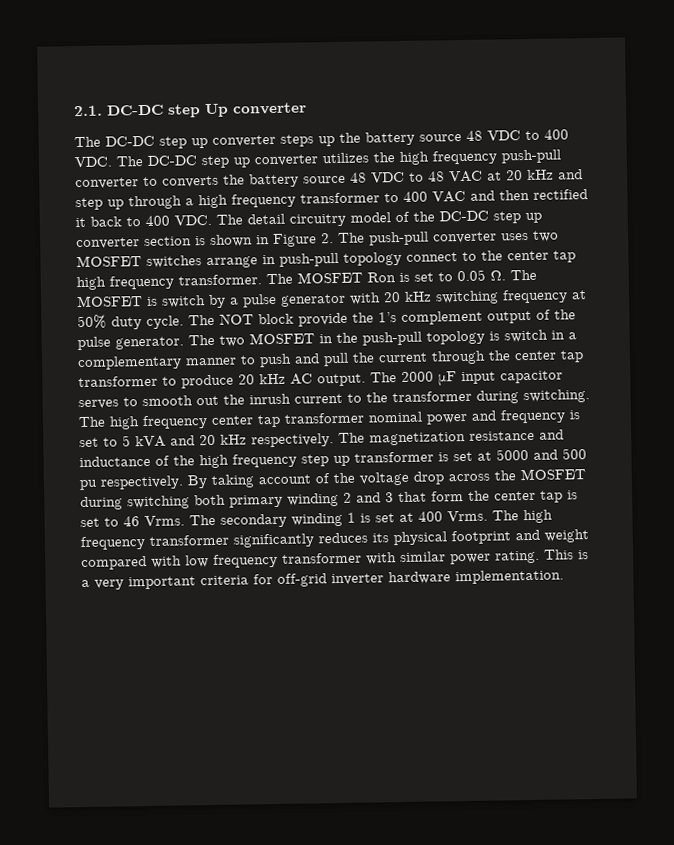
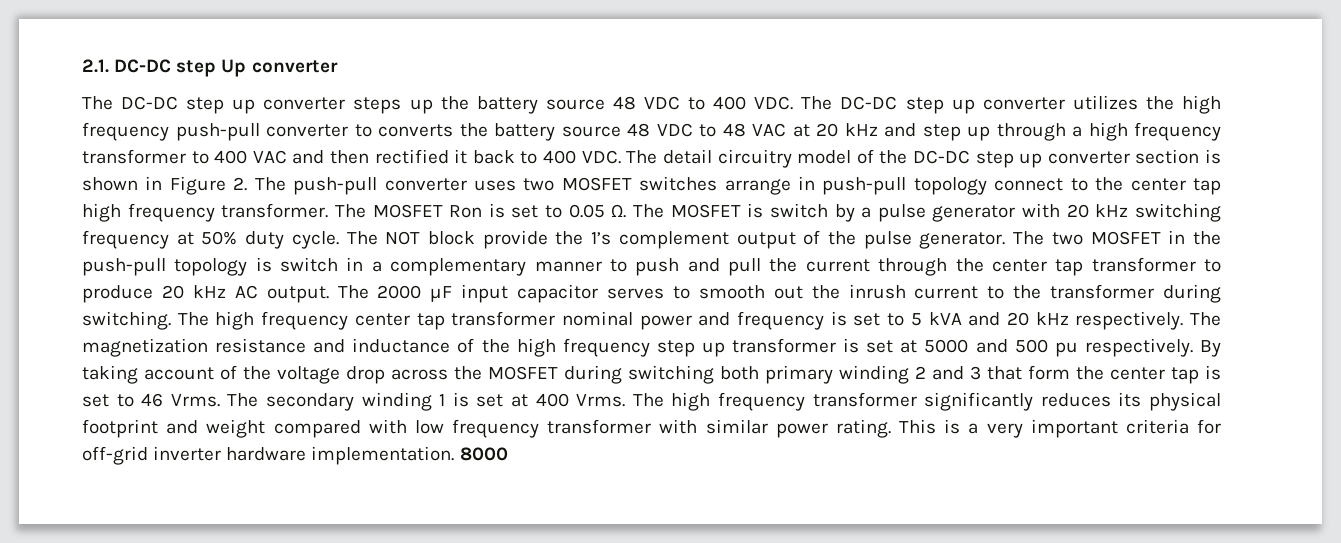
(564, 577) none -> [459,447,508,461] 8000

